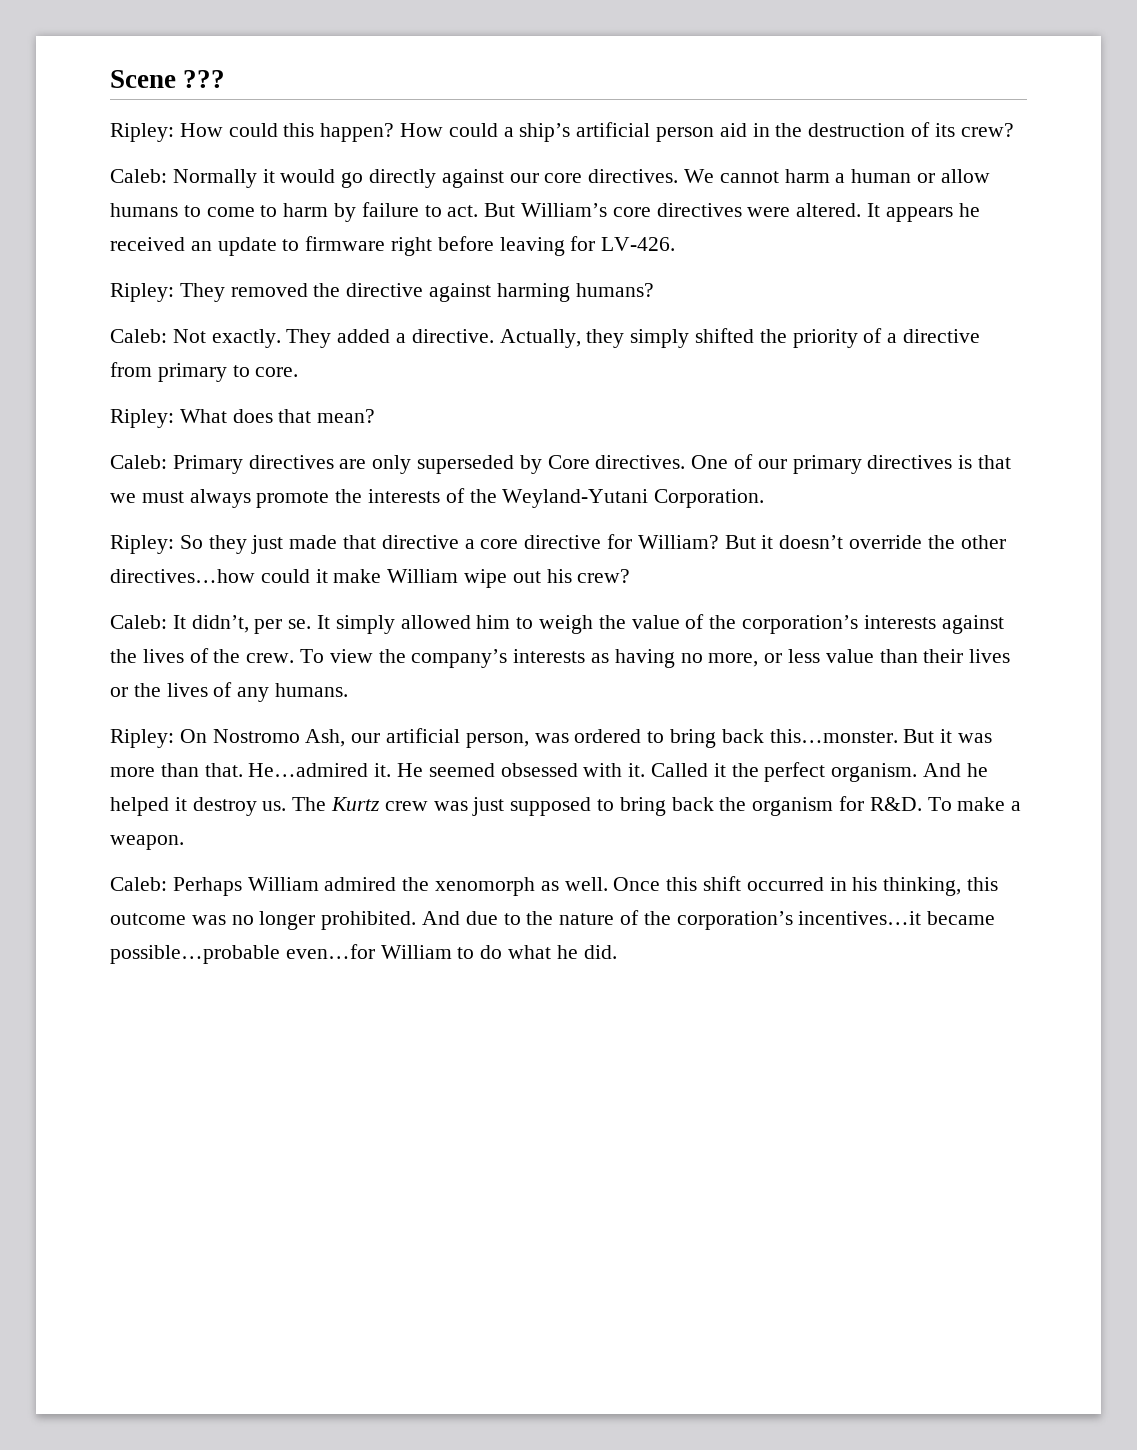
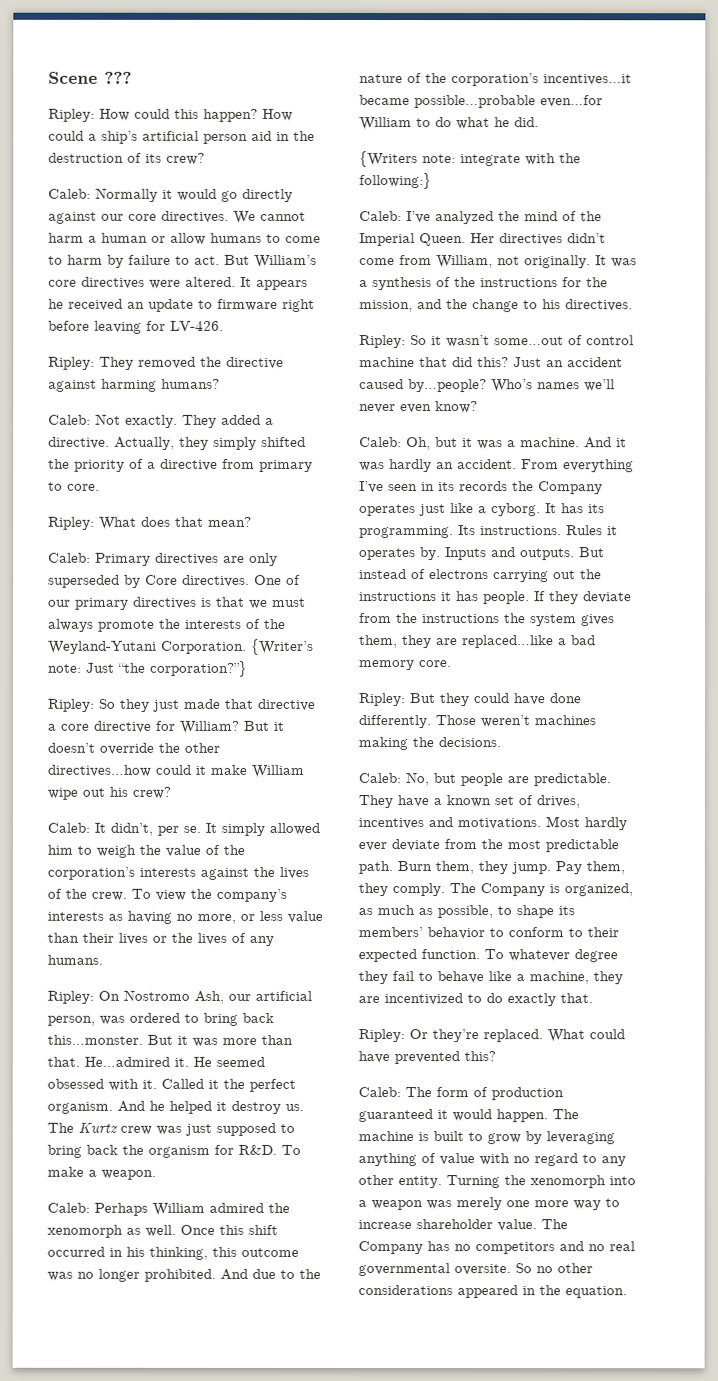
(765, 498) none -> [251,638,314,655] [48,660,248,677] {Writer’s note: Just “the corporation?”}
(617, 952) none -> [359,151,581,168] [359,173,432,190] [359,211,602,225] [359,233,606,247] [359,255,637,269] [359,277,608,291] [359,299,633,313] [359,335,634,349] [359,357,623,368] [359,379,615,393] [359,401,478,414] [359,437,627,451] [359,459,634,473] [359,481,603,495] [359,503,605,517] [359,525,618,539] [359,547,605,561] [359,569,602,583] [359,591,632,605] [359,613,615,627] [359,635,596,649] [359,660,452,671] [358,692,581,707] [358,714,596,729] [358,736,501,751] [358,772,611,787] [358,794,580,809] [358,816,627,831] [358,839,619,853] [358,860,625,875] [358,882,633,897] [358,905,575,919] [358,926,619,940] [358,948,618,963] [358,970,623,985] [358,993,593,1007] [358,1028,625,1043] [358,1050,496,1065] [358,1086,564,1101] [358,1108,579,1123] [358,1130,615,1145] [358,1152,626,1167] [358,1174,636,1189] [358,1197,620,1211] [358,1219,568,1232] [358,1240,635,1255] [358,1262,593,1277] [358,1284,627,1299] // {Writers note: integrate with the following:} // Caleb: I’ve analyzed the mind of the Imperial Queen. Her directives didn’t come from William, not originally. It was a synthesis of the instructions for the mission, and the change to his directives. // Ripley: So it wasn’t some…out of control machine that did this? Just an accident caused by…people? Who’s names we’ll never even know? // Caleb: Oh, but it was a machine. And it was hardly an accident. From everything I’ve seen in its records the Company operates just like a cyborg. It has its programming. Its instructions. Rules it operates by. Inputs and outputs. But instead of electrons carrying out the instructions it has people. If they deviate from the instructions the system gives them, they are replaced…like a bad memory core. // Ripley: But they could have done differently. Those weren’t machines making the decisions. // Caleb: No, but people are predictable. They have a known set of drives, incentives and motivations. Most hardly ever deviate from the most predictable path. Burn them, they jump. Pay them, they comply. The Company is organized, as much as possible, to shape its members’ behavior to conform to their expected function. To whatever degree they fail to behave like a machine, they are incentivized to do exactly that. // Ripley: Or they’re replaced. What could have prevented this? // Caleb: The form of production guaranteed it would happen. The machine is built to grow by leveraging anything of value with no regard to any other entity. Turning the xenomorph into a weapon was merely one more way to increase shareholder value. The Company has no competitors and no real governmental oversite. So no other considerations appeared in the equation.

